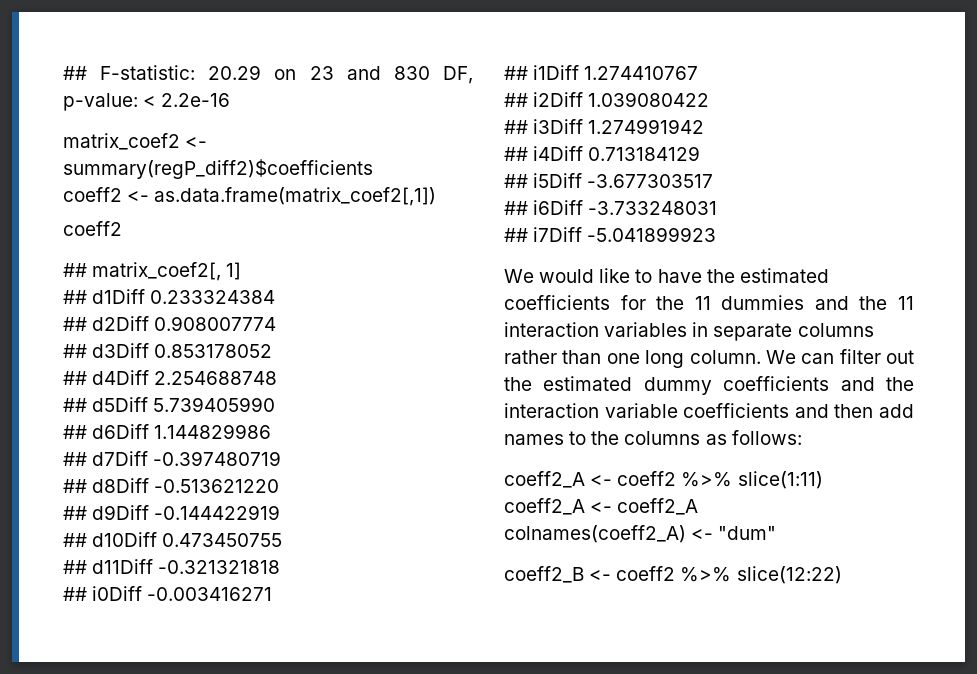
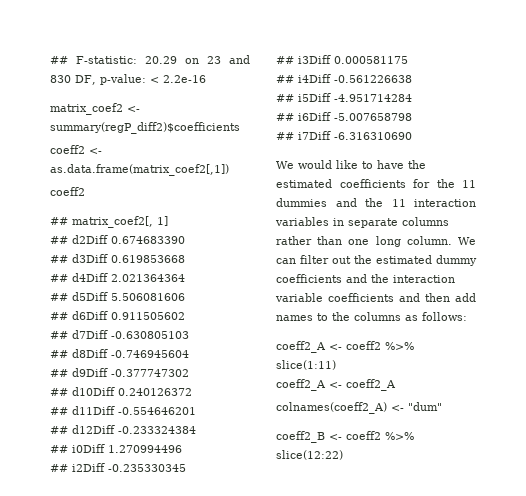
[63,289,276,304] // ## d1Diff 0.233324384 -> (168, 221) none
[154,316,277,331] 0.908007774 -> [111,236,185,244] 0.674683390
[154,344,273,358] 0.853178052 -> [111,255,185,263] 0.619853668
[154,371,278,385] 2.254688748 -> [111,274,185,282] 2.021364364
[153,397,276,412] 5.739405990 -> [111,293,185,301] 5.506081606
[154,424,272,439] 1.144829986 -> [111,312,185,320] 0.911505602
[153,451,282,466] -0.397480719 -> [111,331,189,339] -0.630805103
[154,479,280,493] -0.513621220 -> [111,350,189,358] -0.746945604
[154,505,281,520] -0.144422919 -> [111,369,189,377] -0.377747302
[162,533,283,547] 0.473450755 -> [118,388,192,396] 0.240126372
[158,560,281,574] [63,586,273,601] [504,65,699,80] -0.321321818 // ## i0Diff -0.003416271 // ## i1Diff 1.274410767 -> [118,407,196,415] [50,425,196,434] [50,444,182,453] -0.554646201 // ## d12Diff -0.233324384 // ## i0Diff 1.270994496
[588,92,710,107] 1.039080422 -> [108,464,186,472] -0.235330345
[588,119,705,134] 1.274991942 -> [334,56,408,64] 0.000581175
[588,146,701,161] 0.713184129 -> [334,75,412,83] -0.561226638
[587,174,714,188] -3.677303517 -> [334,94,412,102] -4.951714284
[588,201,718,215] -3.733248031 -> [334,113,412,121] -5.007658798
[587,227,717,242] -5.041899923 -> [334,132,412,140] -6.316310690

